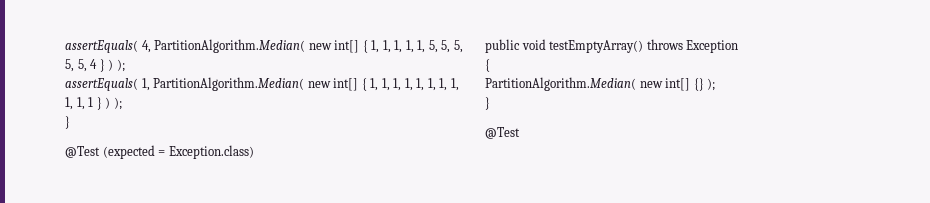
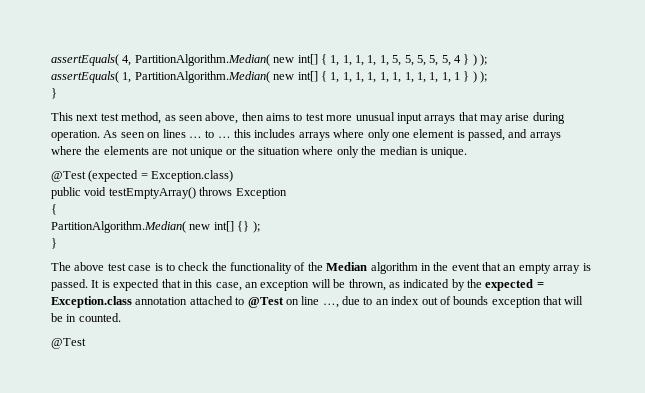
(70, 122) none -> [51,112,565,124] [51,129,561,141] [51,146,468,158] // This next test method, as seen above, then aims to test more unusual input arrays that may arise during operation. As seen on lines … to … this includes arrays where only one element is passed, and arrays where the elements are not unique or the situation where only the median is unique.
(490, 103) none -> [51,262,591,274] [51,279,544,291] [51,296,584,308] [51,313,121,322] // The above test case is to check the functionality of the Median algorithm in the event that an empty array is passed. It is expected that in this case, an exception will be thrown, as indicated by the expected = Exception.class annotation attached to @Test on line …, due to an index out of bounds exception that will be in counted.

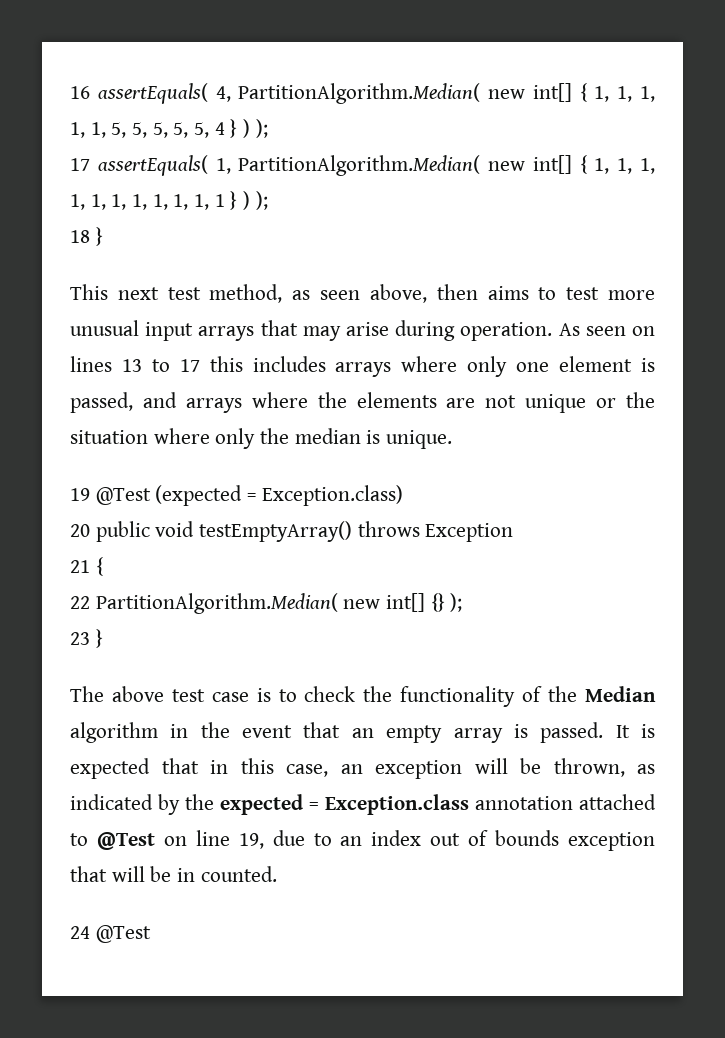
(51, 60) none -> [70,86,90,99] 16
(488, 60) none -> [70,158,90,171] 17
(488, 77) none -> [70,230,90,243] 18
[188,130,231,138] … to … -> [121,359,200,372] 13 to 17
(468, 152) none -> [70,488,90,501] 19
(234, 176) none -> [70,524,90,537] 20
(287, 193) none -> [70,560,90,573] 21
(57, 209) none -> [70,596,90,609] 22
(260, 227) none -> [70,632,90,645] 23
[322,303,339,308] …, -> [238,833,264,849] 19,
(121, 317) none -> [70,926,90,939] 24

